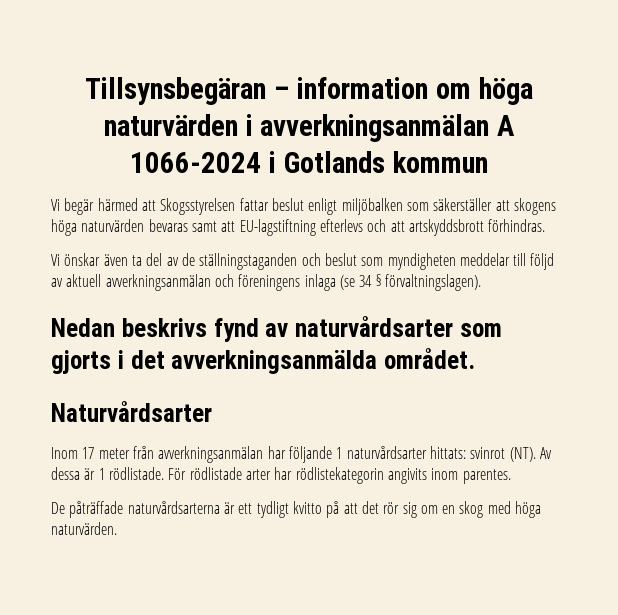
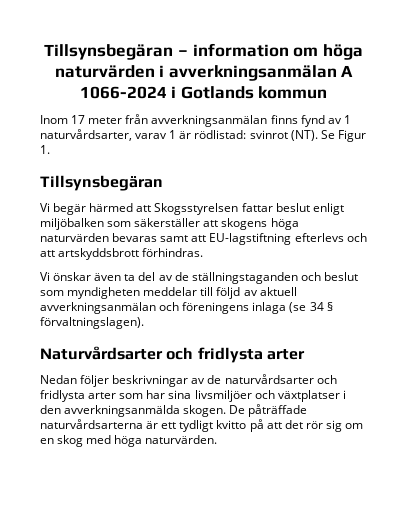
(488, 162) none -> [40,114,351,127] [40,129,366,142] [40,145,50,154] [40,175,163,191] // Inom 17 meter från avverkningsanmälan finns fynd av 1 naturvårdsarter, varav 1 är rödlistad: svinrot (NT). Se Figur 1. // Tillsynsbegäran
[51,316,502,342] [51,348,475,374] [51,401,212,422] [51,446,552,463] [51,467,511,484] Nedan beskrivs fynd av naturvårdsarter som gjorts i det avverkningsanmälda området. // Naturvårdsarter // Inom 17 meter från avverkningsanmälan har följande 1 naturvårdsarter hittats: svinrot (NT). Av dessa är 1 rödlistade. För rödlistade arter har rödlistekategorin angivits inom parentes. // -> [40,346,305,363] [40,374,337,387] [40,390,346,402] [40,405,227,417] Naturvårdsarter och fridlysta arter // Nedan följer beskrivningar av de naturvårdsarter och fridlysta arter som har sina livsmiljöer och växtplatser i den avverkningsanmälda skogen.

